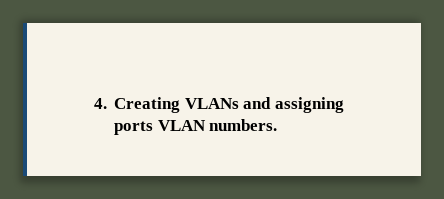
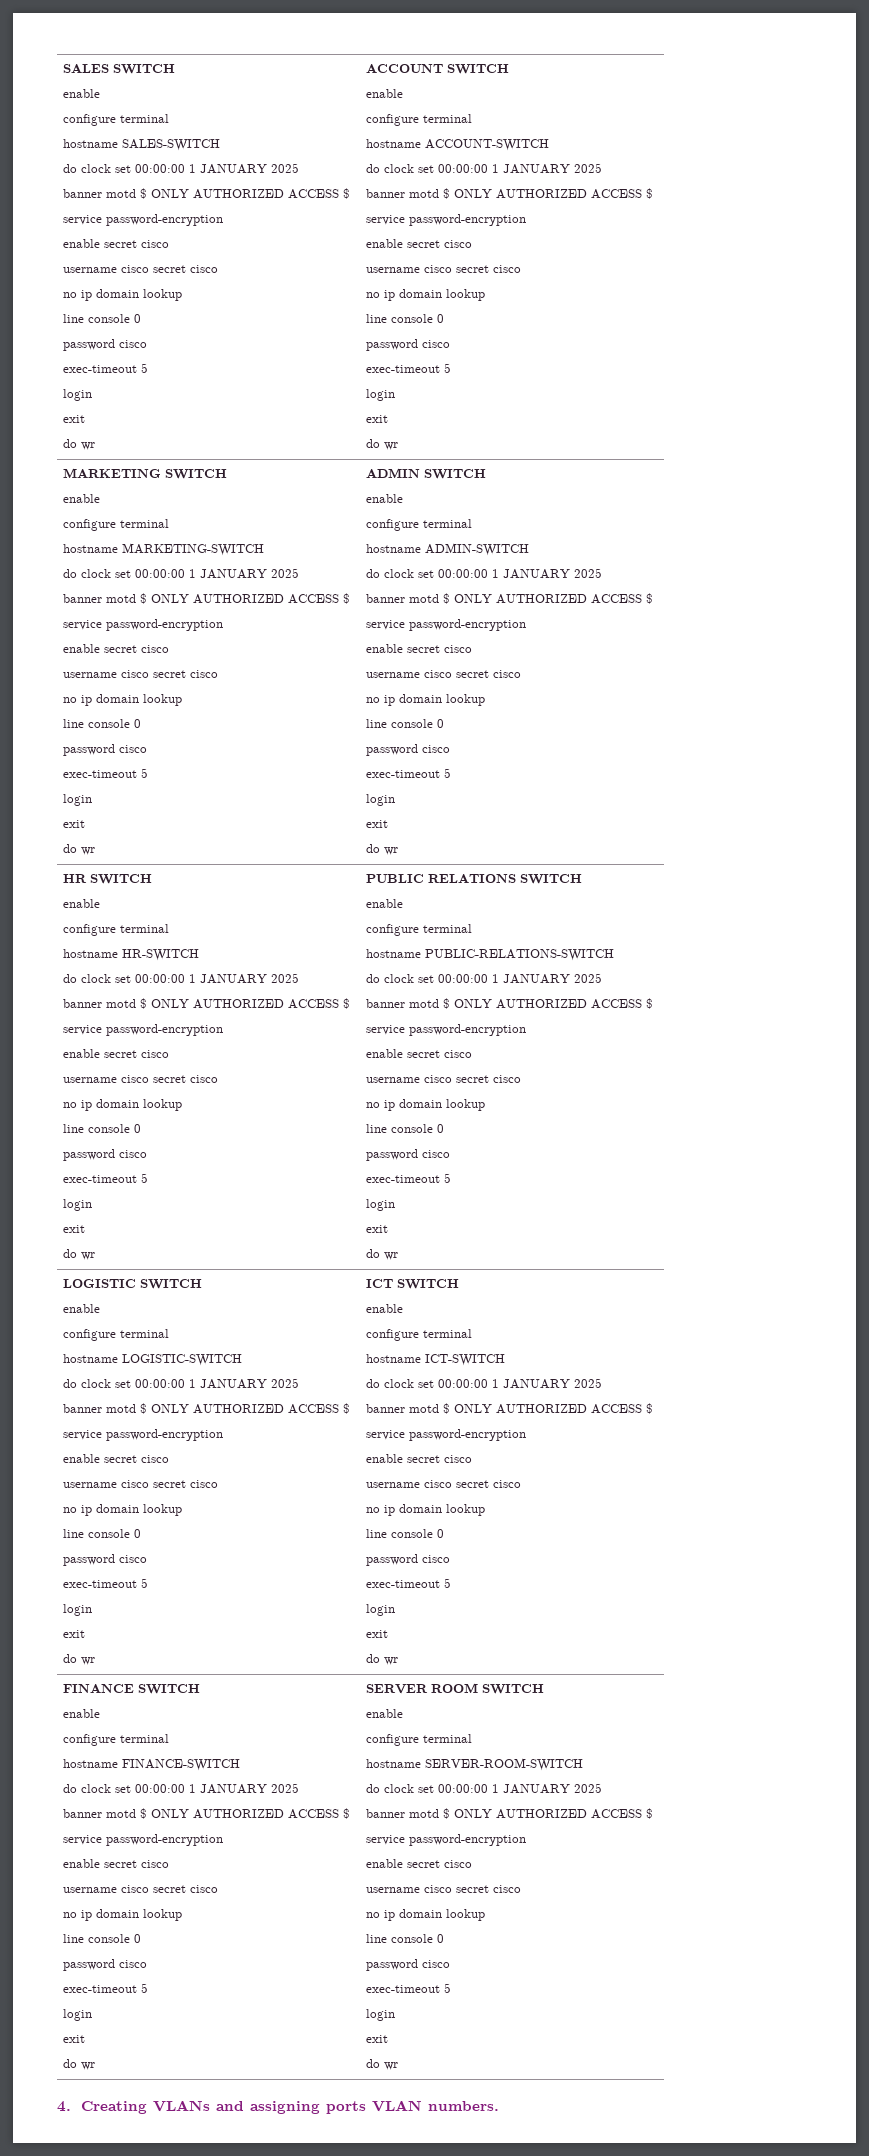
(94, 103) none -> [62,64,175,74] [62,89,100,98] [62,114,169,126] [62,139,220,151] [62,163,299,174] [62,188,350,199] [62,214,223,226] [62,239,169,248] [62,265,218,273] [62,289,182,301] [62,314,141,323] [62,339,147,351] [62,363,148,373] [62,389,92,401] [62,415,85,423] [62,439,95,450] [365,64,509,74] [365,89,403,98] [365,114,472,126] [365,139,549,151] [365,163,602,174] [365,188,653,199] [365,214,526,226] [365,239,472,248] [365,265,521,273] [365,289,485,301] [365,314,444,323] [365,339,450,351] [365,363,451,373] [365,389,395,401] [365,415,388,423] [365,439,398,450] [62,468,227,479] [62,494,100,503] [62,519,169,531] [62,543,264,556] [62,568,299,579] [62,593,350,604] [62,619,223,631] [62,644,169,653] [62,670,218,678] [62,694,182,706] [62,719,141,728] [62,744,147,756] [62,768,148,778] [62,794,92,806] [62,820,85,828] [62,844,95,855] [365,468,486,479] [365,494,403,503] [365,519,472,531] [365,543,529,556] [365,568,602,579] [365,593,653,604] [365,619,526,631] [365,644,472,653] [365,670,521,678] [365,694,485,706] [365,719,444,728] [365,744,450,756] [365,768,451,778] [365,794,395,806] [365,820,388,828] [365,844,398,855] [62,874,152,884] [62,899,100,908] [62,924,169,936] [62,949,199,961] [62,973,299,984] [62,998,350,1009] [62,1024,223,1036] [62,1049,169,1058] [62,1075,218,1083] [62,1099,182,1111] [62,1124,141,1133] [62,1149,147,1161] [62,1173,148,1183] [62,1199,92,1211] [62,1225,85,1233] [62,1249,95,1260] [365,874,582,884] [365,899,403,908] [365,924,472,936] [365,949,614,961] [365,973,602,984] [365,998,653,1009] [365,1024,526,1036] [365,1049,472,1058] [365,1075,521,1083] [365,1099,485,1111] [365,1124,444,1133] [365,1149,450,1161] [365,1173,451,1183] [365,1199,395,1211] [365,1225,388,1233] [365,1249,398,1260] [62,1279,202,1289] [62,1304,100,1313] [62,1329,169,1341] [62,1354,242,1366] [62,1378,299,1389] [62,1403,350,1414] [62,1429,223,1441] [62,1454,169,1463] [62,1480,218,1488] [62,1504,182,1516] [62,1529,141,1538] [62,1554,147,1566] [62,1578,148,1588] [62,1604,92,1616] [62,1630,85,1638] [62,1654,95,1665] [365,1279,459,1289] [365,1304,403,1313] [365,1329,472,1341] [365,1354,505,1366] [365,1378,602,1389] [365,1403,653,1414] [365,1429,526,1441] [365,1454,472,1463] [365,1480,521,1488] [365,1504,485,1516] [365,1529,444,1538] [365,1554,450,1566] [365,1578,451,1588] [365,1604,395,1616] [365,1630,388,1638] [365,1654,398,1665] [62,1684,200,1694] [62,1709,100,1718] [62,1734,169,1746] [62,1759,240,1771] [62,1783,299,1794] [62,1808,350,1819] [62,1834,223,1846] [62,1859,169,1868] [62,1885,218,1893] [62,1909,182,1921] [62,1934,141,1943] [62,1959,147,1971] [62,1983,148,1993] [62,2009,92,2021] [62,2035,85,2043] [62,2059,95,2070] [365,1683,544,1694] [365,1709,403,1718] [365,1734,472,1746] [365,1758,583,1771] [365,1783,602,1794] [365,1808,653,1819] [365,1834,526,1846] [365,1859,472,1868] [365,1885,521,1893] [365,1909,485,1921] [365,1934,444,1943] [365,1959,450,1971] [365,1983,451,1993] [365,2009,395,2021] [365,2035,388,2043] [365,2059,398,2070] SALES SWITCH // enable // configure terminal // hostname SALES-SWITCH // do clock set 00:00:00 1 JANUARY 2025 // banner motd $ ONLY AUTHORIZED ACCESS $ // service password-encryption // enable secret cisco // username cisco secret cisco // no ip domain lookup // line console 0 // password cisco // exec-timeout 5 // login // exit // do wr | ACCOUNT SWITCH // enable // configure terminal // hostname ACCOUNT-SWITCH // do clock set 00:00:00 1 JANUARY 2025 // banner motd $ ONLY AUTHORIZED ACCESS $ // service password-encryption // enable secret cisco // username cisco secret cisco // no ip domain lookup // line console 0 // password cisco // exec-timeout 5 // login // exit // do wr // MARKETING SWITCH // enable // configure terminal // hostname MARKETING-SWITCH // do clock set 00:00:00 1 JANUARY 2025 // banner motd $ ONLY AUTHORIZED ACCESS $ // service password-encryption // enable secret cisco // username cisco secret cisco // no ip domain lookup // line console 0 // password cisco // exec-timeout 5 // login // exit // do wr | ADMIN SWITCH // enable // configure terminal // hostname ADMIN-SWITCH // do clock set 00:00:00 1 JANUARY 2025 // banner motd $ ONLY AUTHORIZED ACCESS $ // service password-encryption // enable secret cisco // username cisco secret cisco // no ip domain lookup // line console 0 // password cisco // exec-timeout 5 // login // exit // do wr // HR SWITCH // enable // configure terminal // hostname HR-SWITCH // do clock set 00:00:00 1 JANUARY 2025 // banner motd $ ONLY AUTHORIZED ACCESS $ // service password-encryption // enable secret cisco // username cisco secret cisco // no ip domain lookup // line console 0 // password cisco // exec-timeout 5 // login // exit // do wr | PUBLIC RELATIONS SWITCH // enable // configure terminal // hostname PUBLIC-RELATIONS-SWITCH // do clock set 00:00:00 1 JANUARY 2025 // banner motd $ ONLY AUTHORIZED ACCESS $ // service password-encryption // enable secret cisco // username cisco secret cisco // no ip domain lookup // line console 0 // password cisco // exec-timeout 5 // login // exit // do wr // LOGISTIC SWITCH // enable // configure terminal // hostname LOGISTIC-SWITCH // do clock set 00:00:00 1 JANUARY 2025 // banner motd $ ONLY AUTHORIZED ACCESS $ // service password-encryption // enable secret cisco // username cisco secret cisco // no ip domain lookup // line console 0 // password cisco // exec-timeout 5 // login // exit // do wr | ICT SWITCH // enable // configure terminal // hostname ICT-SWITCH // do clock set 00:00:00 1 JANUARY 2025 // banner motd $ ONLY AUTHORIZED ACCESS $ // service password-encryption // enable secret cisco // username cisco secret cisco // no ip domain lookup // line console 0 // password cisco // exec-timeout 5 // login // exit // do wr // FINANCE SWITCH // enable // configure terminal // hostname FINANCE-SWITCH // do clock set 00:00:00 1 JANUARY 2025 // banner motd $ ONLY AUTHORIZED ACCESS $ // service password-encryption // enable secret cisco // username cisco secret cisco // no ip domain lookup // line console 0 // password cisco // exec-timeout 5 // login // exit // do wr | SERVER ROOM SWITCH // enable // configure terminal // hostname SERVER-ROOM-SWITCH // do clock set 00:00:00 1 JANUARY 2025 // banner motd $ ONLY AUTHORIZED ACCESS $ // service password-encryption // enable secret cisco // username cisco secret cisco // no ip domain lookup // line console 0 // password cisco // exec-timeout 5 // login // exit // do wr //

